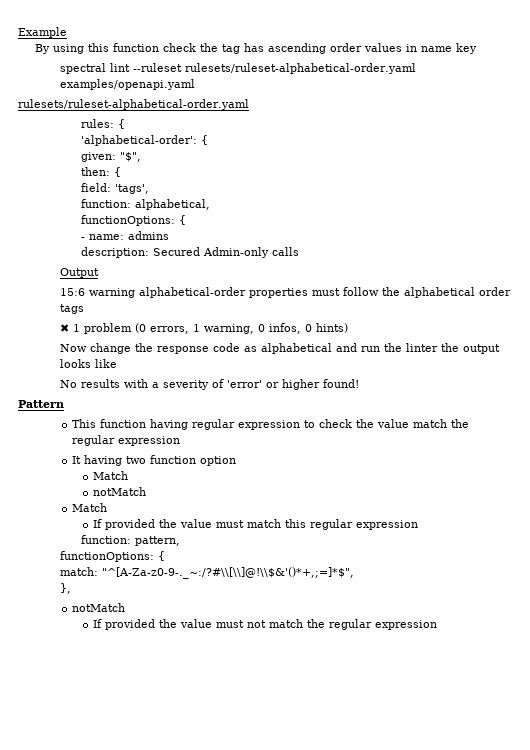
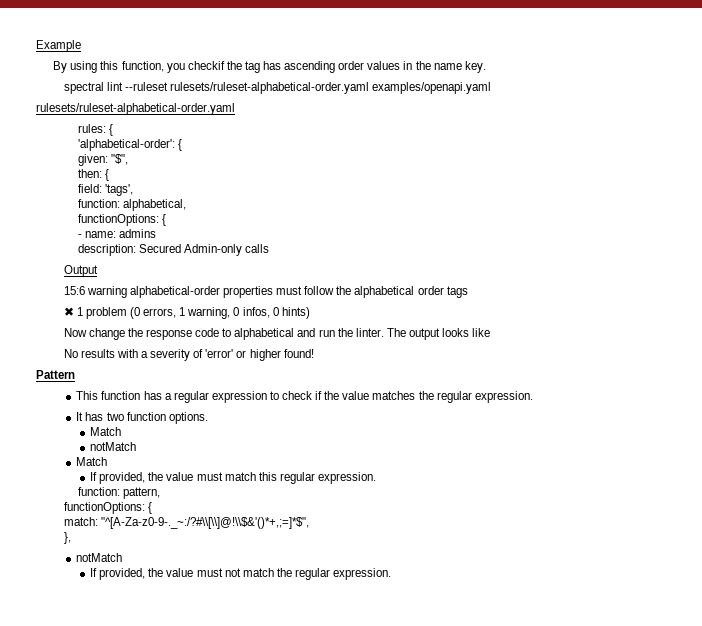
[113,43,197,52] function check -> [121,61,225,73] function, you checkif
[421,43,478,54] name key -> [415,61,486,73] the name key.
[243,346,257,352] as -> [222,328,232,337] to
[405,343,459,352] linter the -> [355,328,406,337] linter. The
[149,419,188,430] having -> [143,391,172,400] has a
[355,419,469,428] [71,435,180,446] the value match the regular expression -> [315,391,533,403] if the value matches the regular expression.
[83,455,122,466] having -> [85,412,104,421] has
[199,456,236,466] option -> [168,412,208,424] options.
[104,519,155,530] provided -> [99,472,146,484] provided,
[355,520,418,530] expression -> [318,472,377,484] expression.
[104,619,155,630] provided -> [99,568,146,580] provided,
[374,620,437,630] expression -> [333,568,392,580] expression.

